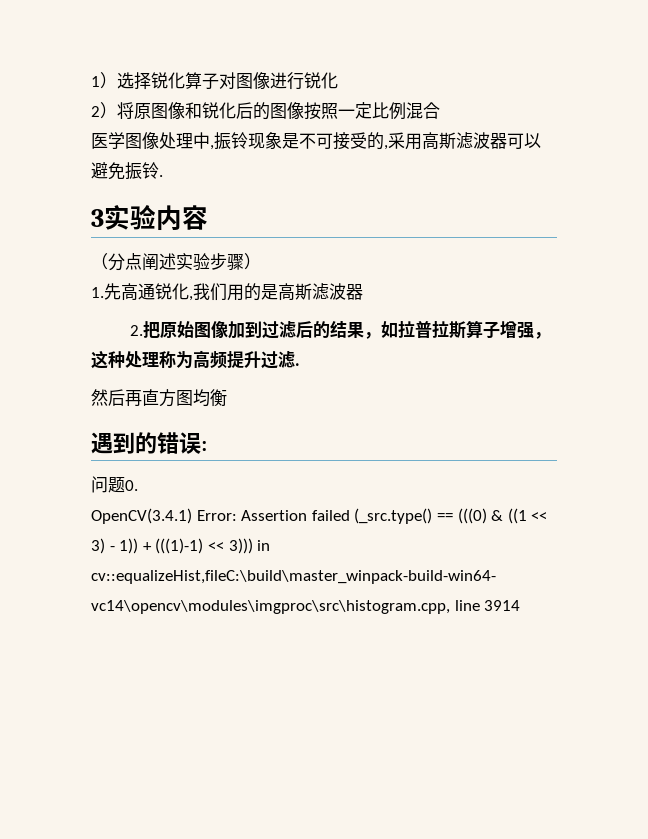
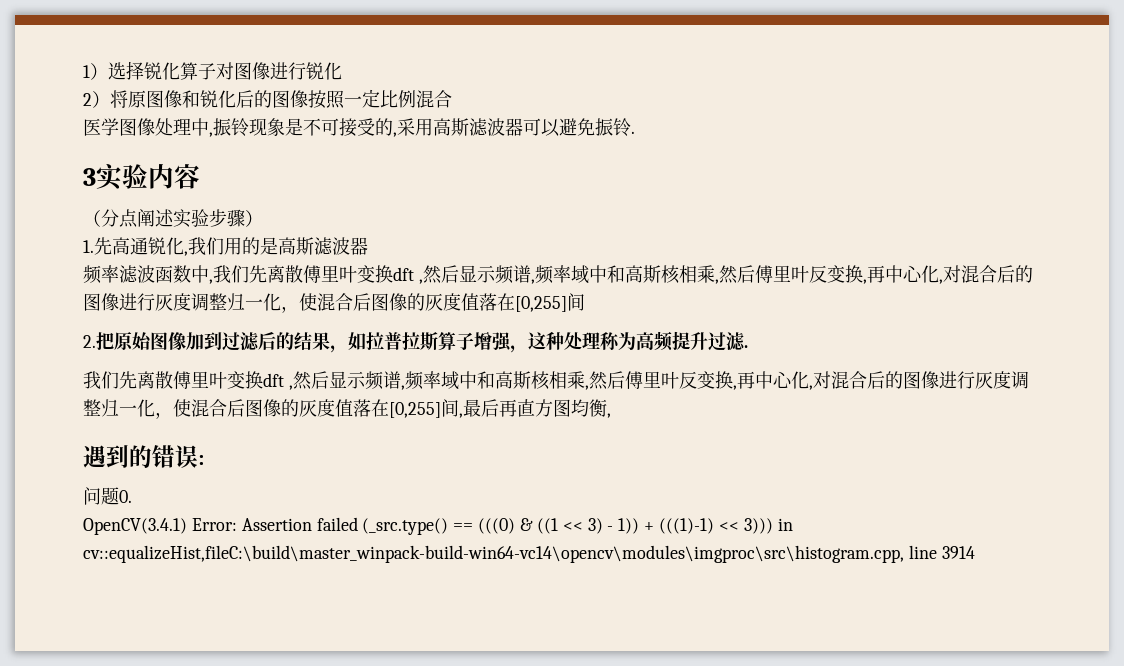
(363, 292) none -> [83,265,1033,284] [83,293,585,313] // 频率滤波函数中,我们先离散傅里叶变换dft ,然后显示频谱,频率域中和高斯核相乘,然后傅里叶反变换,再中心化,对混合后的图像进行灰度调整归一化，使混合后图像的灰度值落在[0,255]间
[91,389,108,406] 然 -> [83,371,1029,390] [83,399,481,419] 我们先离散傅里叶变换dft ,然后显示频谱,频率域中和高斯核相乘,然后傅里叶反变换,再中心化,对混合后的图像进行灰度调整归一化，使混合后图像的灰度值落在[0,255]间,最
(227, 398) none -> [607,413,611,418] ,

